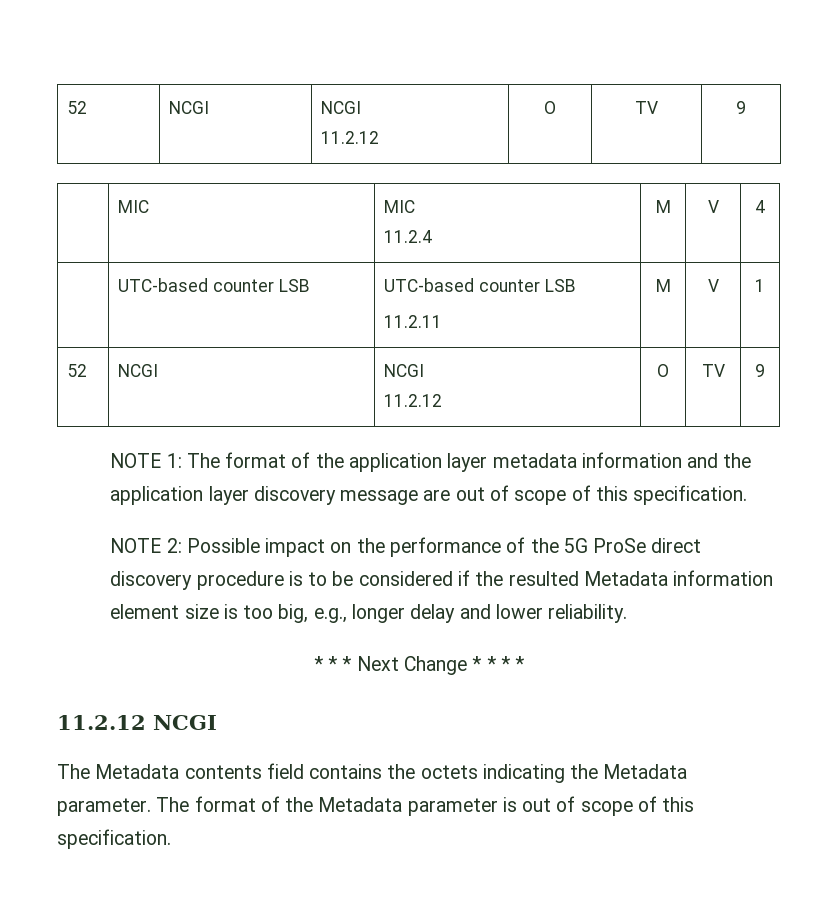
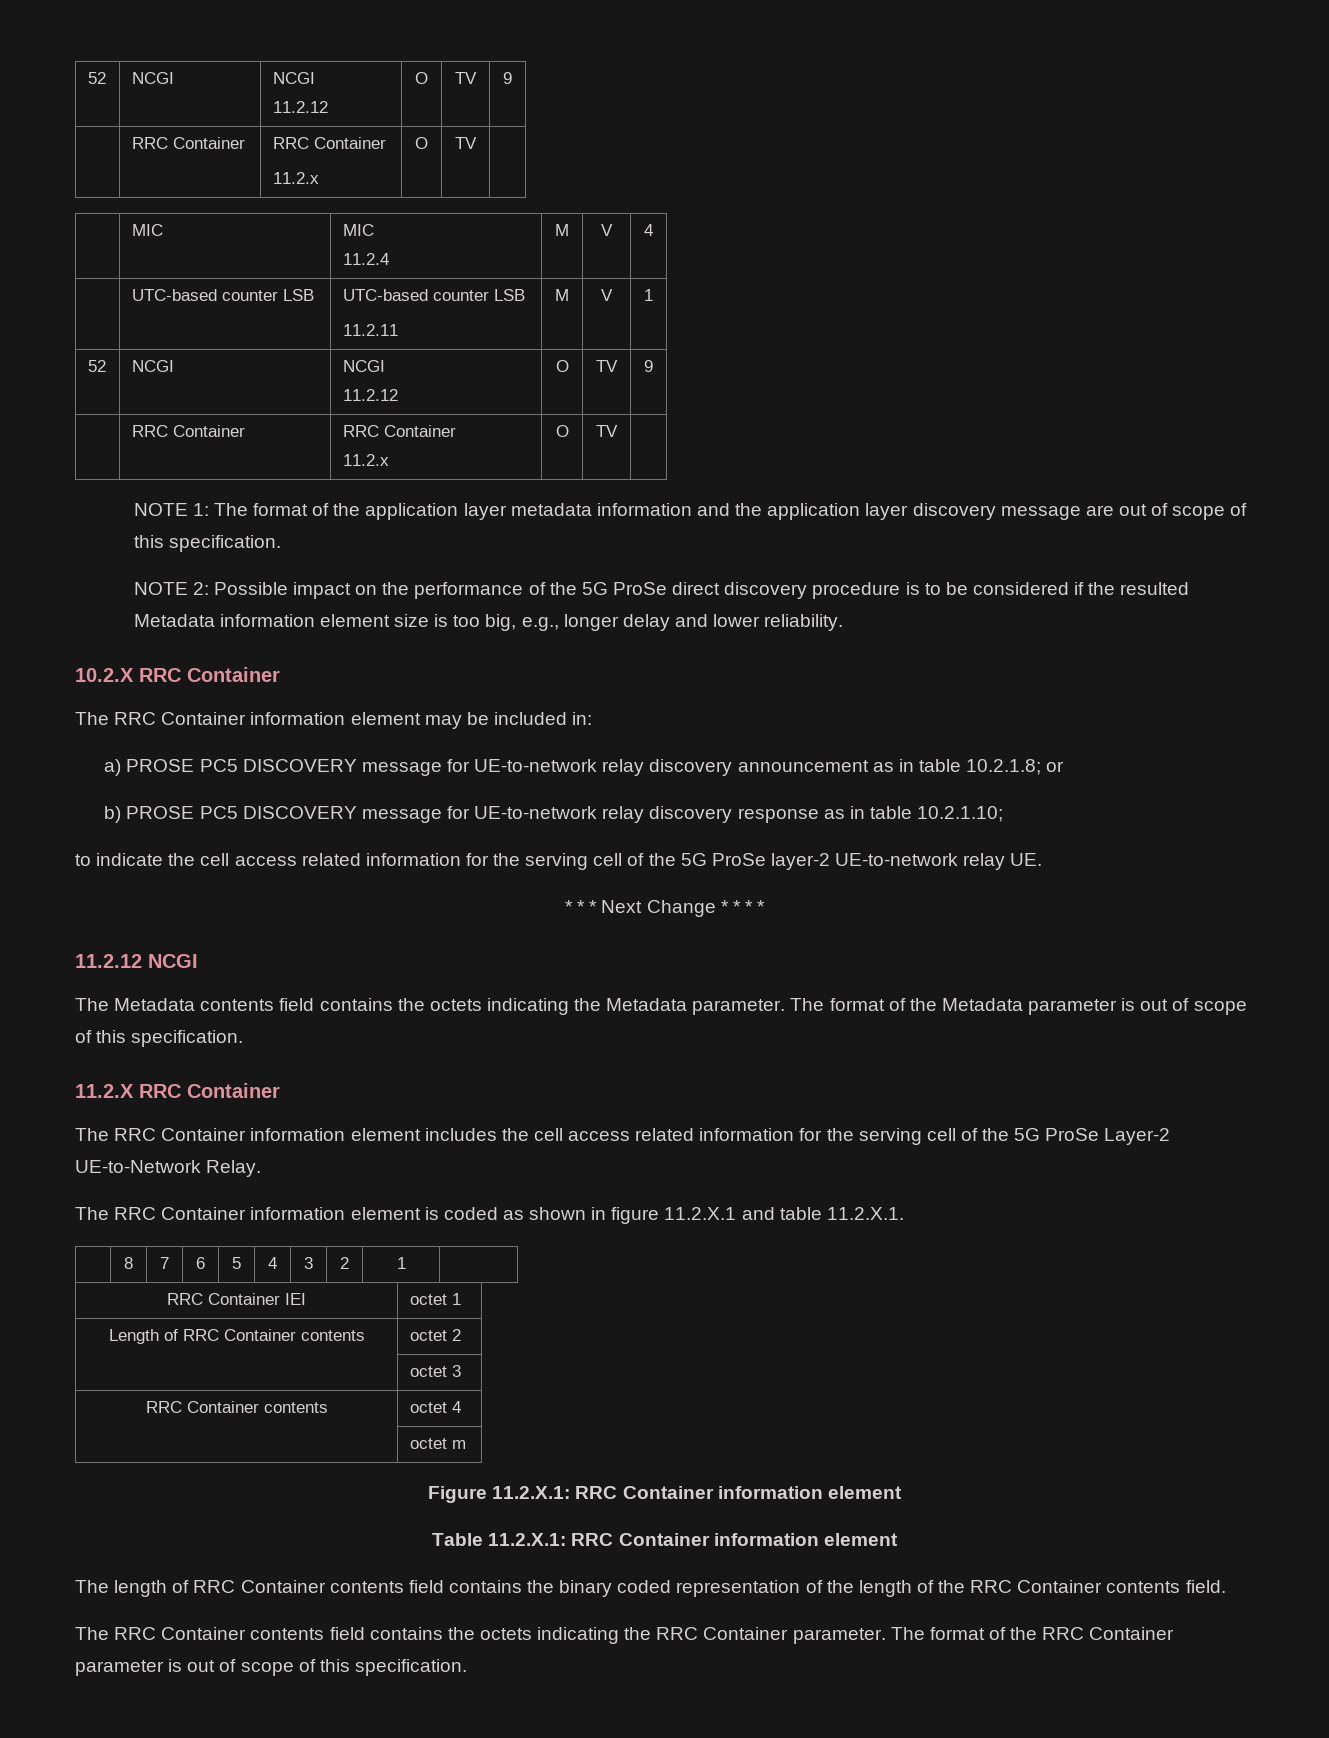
[67,101,88,114] [169,101,210,114] [321,101,362,114] [321,131,380,144] [544,101,556,114] [635,101,658,114] [736,101,746,114] 52 | NCGI | NCGI // 11.2.12 | O | TV | 9 -> [87,72,106,84] [131,72,174,84] [272,72,315,84] [272,101,328,113] [415,72,428,84] [455,72,477,84] [503,72,512,84] [131,137,245,149] [272,137,386,149] [272,172,319,184] [415,137,428,149] [455,137,477,149] 52 | NCGI | NCGI // 11.2.12 | O | TV | 9 // | RRC Container | RRC Container // 11.2.x | O | TV |
(765, 370) none -> [131,425,245,437] [342,425,456,437] [342,454,389,466] [555,425,569,437] [596,425,618,437] // | RRC Container | RRC Container // 11.2.x | O | TV |
(628, 613) none -> [75,667,280,682] [75,712,593,729] [104,759,1065,776] [104,806,1004,823] [75,853,1043,870] // 10.2.X RRC Container // The RRC Container information element may be included in: // a) PROSE PC5 DISCOVERY message for UE-to-network relay discovery announcement as in table 10.2.1.8; or // b) PROSE PC5 DISCOVERY message for UE-to-network relay discovery response as in table 10.2.1.10; // to indicate the cell access related information for the serving cell of the 5G ProSe layer-2 UE-to-network relay UE.
(171, 839) none -> [75,1083,280,1098] [75,1128,1171,1145] [75,1160,262,1177] [75,1207,904,1224] [124,1257,133,1269] [160,1257,169,1269] [196,1257,205,1269] [232,1257,241,1269] [268,1257,277,1269] [304,1257,313,1269] [340,1257,349,1269] [396,1257,406,1269] [167,1293,306,1305] [409,1293,461,1305] [108,1329,365,1344] [409,1329,461,1341] [409,1365,461,1377] [145,1401,328,1413] [409,1401,461,1413] [409,1438,466,1449] [428,1486,902,1503] [432,1533,898,1546] [75,1580,1226,1597] [75,1627,1175,1644] [75,1659,467,1676] // 11.2.X RRC Container // The RRC Container information element includes the cell access related information for the serving cell of the 5G ProSe Layer-2 UE-to-Network Relay. // The RRC Container information element is coded as shown in figure 11.2.X.1 and table 11.2.X.1. // | 8 | 7 | 6 | 5 | 4 | 3 | 2 | 1 | // RRC Container IEI | octet 1 // Length of RRC Container contents | octet 2 // | octet 3 // RRC Container contents | octet 4 // | octet m // Figure 11.2.X.1: RRC Container information element // Table 11.2.X.1: RRC Container information element // The length of RRC Container contents field contains the binary coded representation of the length of the RRC Container contents field. // The RRC Container contents field contains the octets indicating the RRC Container parameter. The format of the RRC Container parameter is out of scope of this specification.

